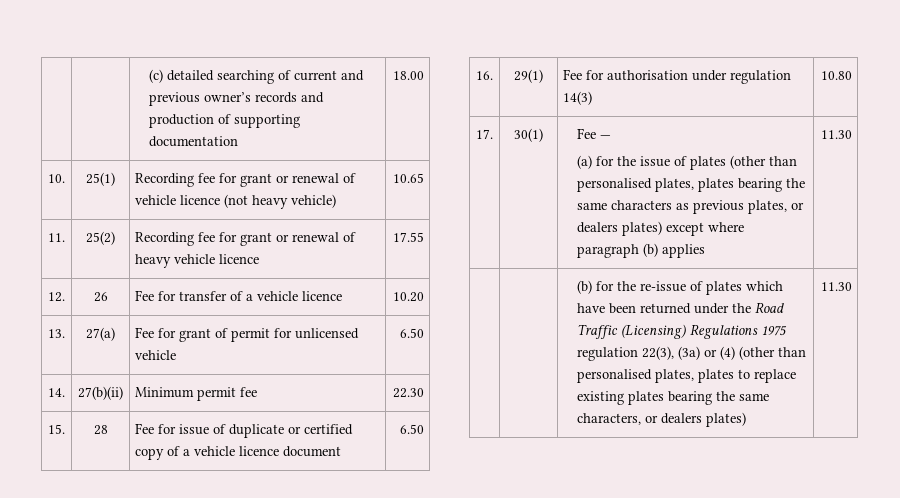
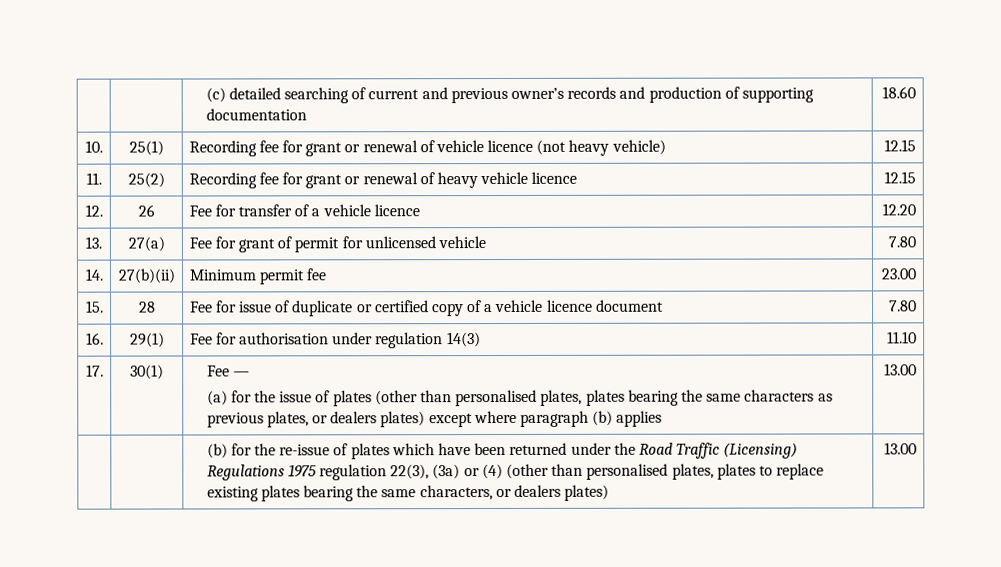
[392,71,424,80] 18.00 -> [882,86,917,99] 18.60
[392,173,424,183] 10.65 -> [884,139,917,152] 12.15
[392,232,424,242] 17.55 -> [884,171,917,184] 12.15
[392,292,424,302] 10.20 -> [882,203,917,216] 12.20
[399,328,424,338] 6.50 -> [888,236,917,248] 7.80
[392,388,424,398] 22.30 -> [881,268,917,280] 23.00
[399,424,424,434] 6.50 -> [889,300,918,312] 7.80
[820,71,852,80] 10.80 -> [887,331,918,344] 11.10
[820,130,852,139] 11.30 -> [884,363,918,376] 13.00
[820,282,852,291] 11.30 -> [884,442,918,455] 13.00

